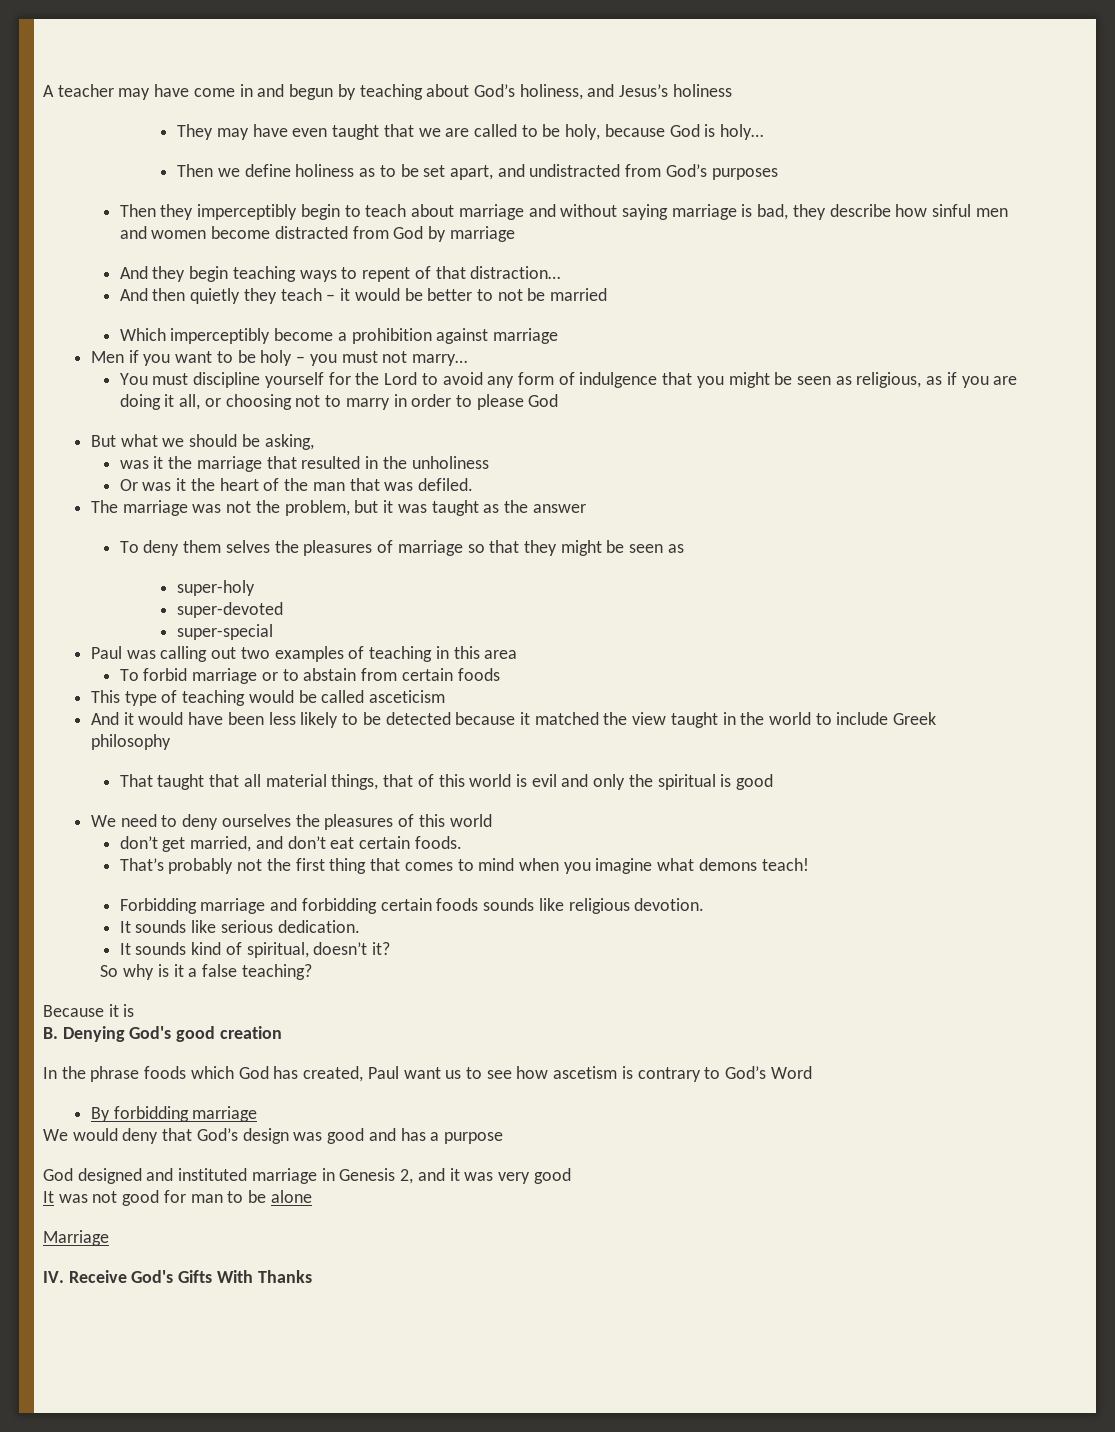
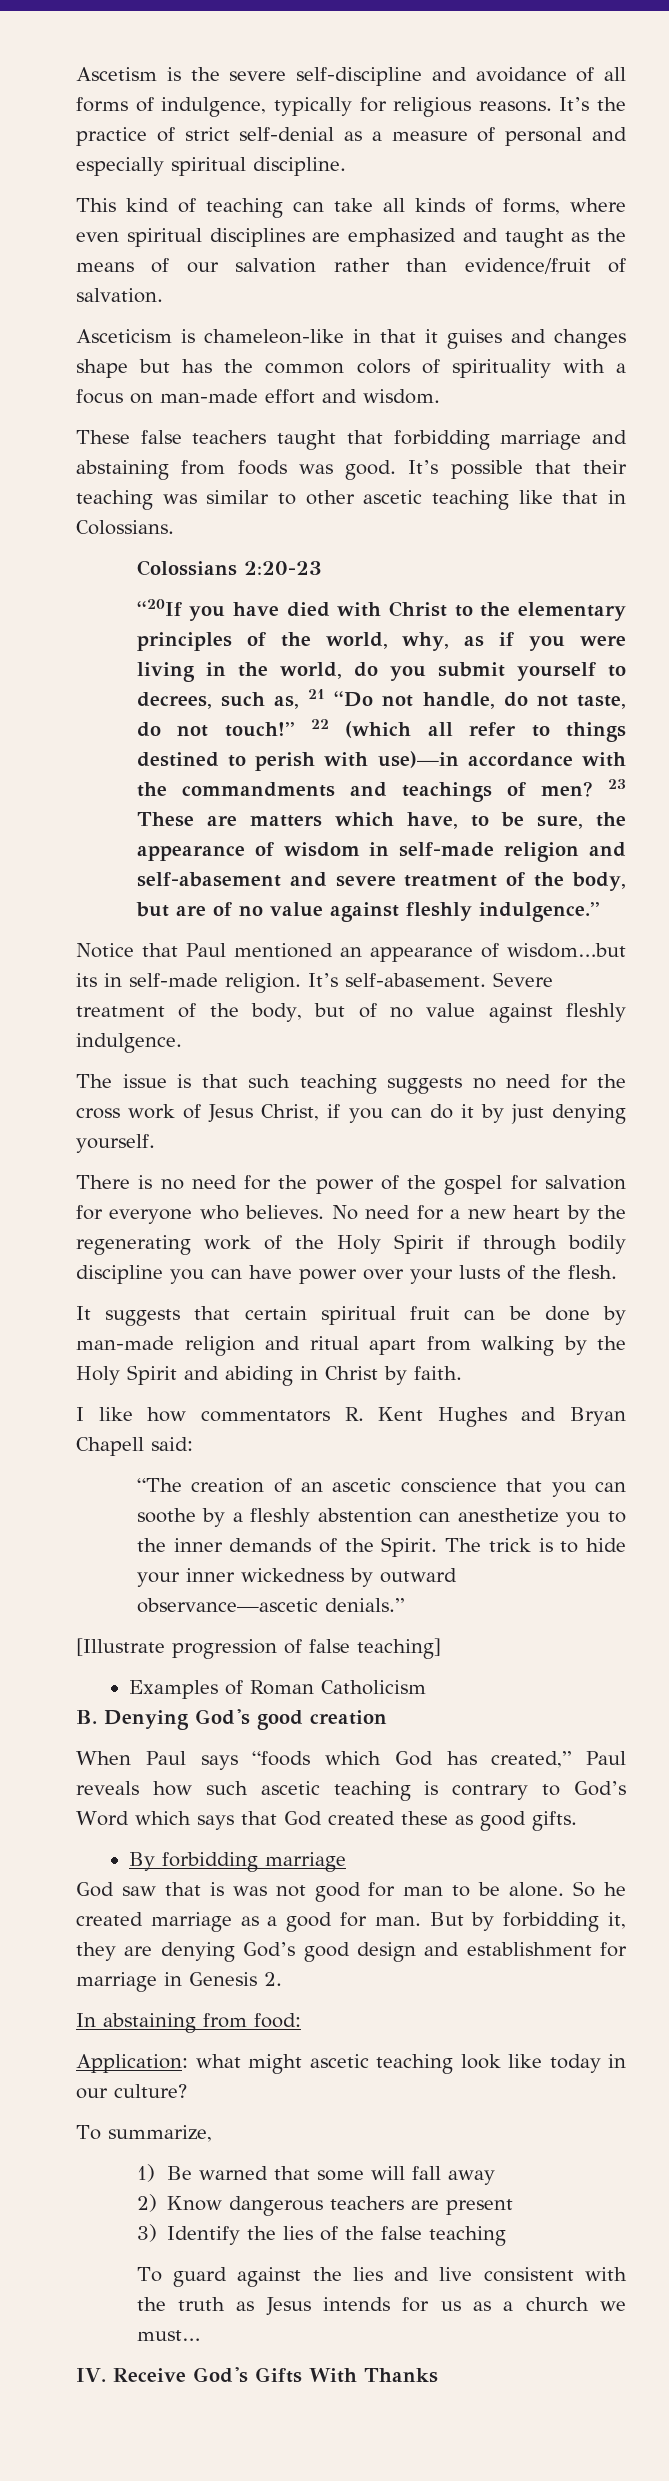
[43,84,732,100] [177,124,764,140] [177,164,778,180] [119,204,1008,220] [119,226,515,242] [119,266,561,282] [119,288,608,304] [119,328,559,344] [90,350,467,366] [119,372,1018,388] [119,394,559,410] [90,434,314,450] [119,456,489,472] [119,478,473,491] [90,500,586,516] [119,540,684,556] [177,580,256,596] [177,602,284,618] [177,624,274,640] [90,646,518,662] [119,668,500,684] [90,690,446,706] [90,712,937,728] [90,734,171,750] [119,774,774,790] [90,814,492,830] [119,836,462,852] [119,858,809,874] [119,898,705,914] [119,920,360,933] [119,942,391,958] [100,964,312,980] [43,1004,135,1017] A teacher may have come in and begun by teaching about God’s holiness, and Jesus’s holiness // They may have even taught that we are called to be holy, because God is holy… // Then we define holiness as to be set apart, and undistracted from God’s purposes // Then they imperceptibly begin to teach about marriage and without saying marriage is bad, they describe how sinful men and women become distracted from God by marriage // And they begin teaching ways to repent of that distraction… // And then quietly they teach – it would be better to not be married // Which imperceptibly become a prohibition against marriage // Men if you want to be holy – you must not marry… // You must discipline yourself for the Lord to avoid any form of indulgence that you might be seen as religious, as if you are doing it all, or choosing not to marry in order to please God // But what we should be asking, // was it the marriage that resulted in the unholiness // Or was it the heart of the man that was defiled. // The marriage was not the problem, but it was taught as the answer // To deny them selves the pleasures of marriage so that they might be seen as // super-holy // super-devoted // super-special // Paul was calling out two examples of teaching in this area // To forbid marriage or to abstain from certain foods // This type of teaching would be called asceticism // And it would have been less likely to be detected because it matched the view taught in the world to include Greek philosophy // That taught that all material things, that of this world is evil and only the spiritual is good // We need to deny ourselves the pleasures of this world // don’t get married, and don’t eat certain foods. // That’s probably not the first thing that comes to mind when you imagine what demons teach! // Forbidding marriage and forbidding certain foods sounds like religious devotion. // It sounds like serious dedication. // It sounds kind of spiritual, doesn’t it? // So why is it a false teaching? // Because it is -> [76,67,626,86] [76,97,626,117] [76,127,627,146] [76,157,346,176] [76,198,626,218] [76,228,626,248] [76,258,627,274] [76,288,163,303] [76,329,626,349] [76,359,626,378] [76,389,440,404] [76,430,627,450] [76,460,627,480] [76,490,626,510] [76,520,174,535] [136,560,322,576] [136,599,626,621] [136,632,626,651] [136,662,626,682] [136,689,626,709] [136,719,626,742] [136,751,626,771] [136,779,626,802] [136,812,626,829] [136,842,626,862] [136,872,627,891] [135,902,600,922] [76,943,626,962] [76,972,553,993] [76,1003,626,1023] [76,1033,182,1053] [76,1074,626,1094] [76,1104,626,1124] [76,1134,155,1153] [76,1175,626,1195] [76,1205,626,1224] [76,1234,626,1255] [76,1265,617,1284] [76,1306,626,1326] [76,1336,626,1356] [76,1365,462,1386] [76,1407,626,1427] [76,1437,193,1456] [136,1478,626,1497] [136,1508,626,1527] [136,1537,627,1557] [136,1568,457,1587] [136,1598,404,1613] [76,1638,441,1659] [128,1680,426,1699] Ascetism is the severe self-discipline and avoidance of all forms of indulgence, typically for religious reasons. It’s the practice of strict self-denial as a measure of personal and especially spiritual discipline. // This kind of teaching can take all kinds of forms, where even spiritual disciplines are emphasized and taught as the means of our salvation rather than evidence/fruit of salvation. // Asceticism is chameleon-like in that it guises and changes shape but has the common colors of spirituality with a focus on man-made effort and wisdom. // These false teachers taught that forbidding marriage and abstaining from foods was good. It’s possible that their teaching was similar to other ascetic teaching like that in Colossians. // Colossians 2:20-23 // “20If you have died with Christ to the elementary principles of the world, why, as if you were living in the world, do you submit yourself to decrees, such as, 21 “Do not handle, do not taste, do not touch!” 22 (which all refer to things destined to perish with use)—in accordance with the commandments and teachings of men? 23 These are matters which have, to be sure, the appearance of wisdom in self-made religion and self-abasement and severe treatment of the body, but are of no value against fleshly indulgence.” // Notice that Paul mentioned an appearance of wisdom…but its in self-made religion. It’s self-abasement. Severe treatment of the body, but of no value against fleshly indulgence. // The issue is that such teaching suggests no need for the cross work of Jesus Christ, if you can do it by just denying yourself. // There is no need for the power of the gospel for salvation for everyone who believes. No need for a new heart by the regenerating work of the Holy Spirit if through bodily discipline you can have power over your lusts of the flesh. // It suggests that certain spiritual fruit can be done by man-made religion and ritual apart from walking by the Holy Spirit and abiding in Christ by faith. // I like how commentators R. Kent Hughes and Bryan Chapell said: // “The creation of an ascetic conscience that you can soothe by a fleshly abstention can anesthetize you to the inner demands of the Spirit. The trick is to hide your inner wickedness by outward observance—ascetic denials.” // [Illustrate progression of false teaching] // Examples of Roman Catholicism
[43,1066,618,1082] In the phrase foods which God has created, Paul want us to see how ascetism -> [76,1751,627,1770] [76,1781,411,1801] When Paul says “foods which God has created,” Paul reveals how such ascetic teaching
[90,1106,258,1122] [43,1128,503,1144] [43,1168,571,1184] [43,1191,54,1203] // By forbidding marriage // We would deny that God’s design was good and has a purpose // God designed and instituted marriage in Genesis 2, and it was very good // It -> [134,1811,577,1831] [128,1852,346,1872] [76,1882,224,1897] which says that God created these as good gifts. // By forbidding marriage // God saw that is
[270,1190,312,1203] [43,1230,109,1246] alone // Marriage -> [509,1881,626,1897] [76,1912,626,1932] [76,1942,627,1962] [76,1972,282,1992] [76,2013,301,2033] [76,2054,626,2074] [76,2084,187,2099] [76,2125,212,2142] [136,2164,496,2185] [136,2194,514,2216] [136,2224,507,2246] [136,2267,627,2287] [136,2297,626,2316] [136,2330,200,2341] alone. So he created marriage as a good for man. But by forbidding it, they are denying God’s good design and establishment for marriage in Genesis 2. // In abstaining from food: // Application: what might ascetic teaching look like today in our culture? // To summarize, // 1) Be warned that some will fall away // 2) Know dangerous teachers are present // 3) Identify the lies of the false teaching // To guard against the lies and live consistent with the truth as Jesus intends for us as a church we must…

